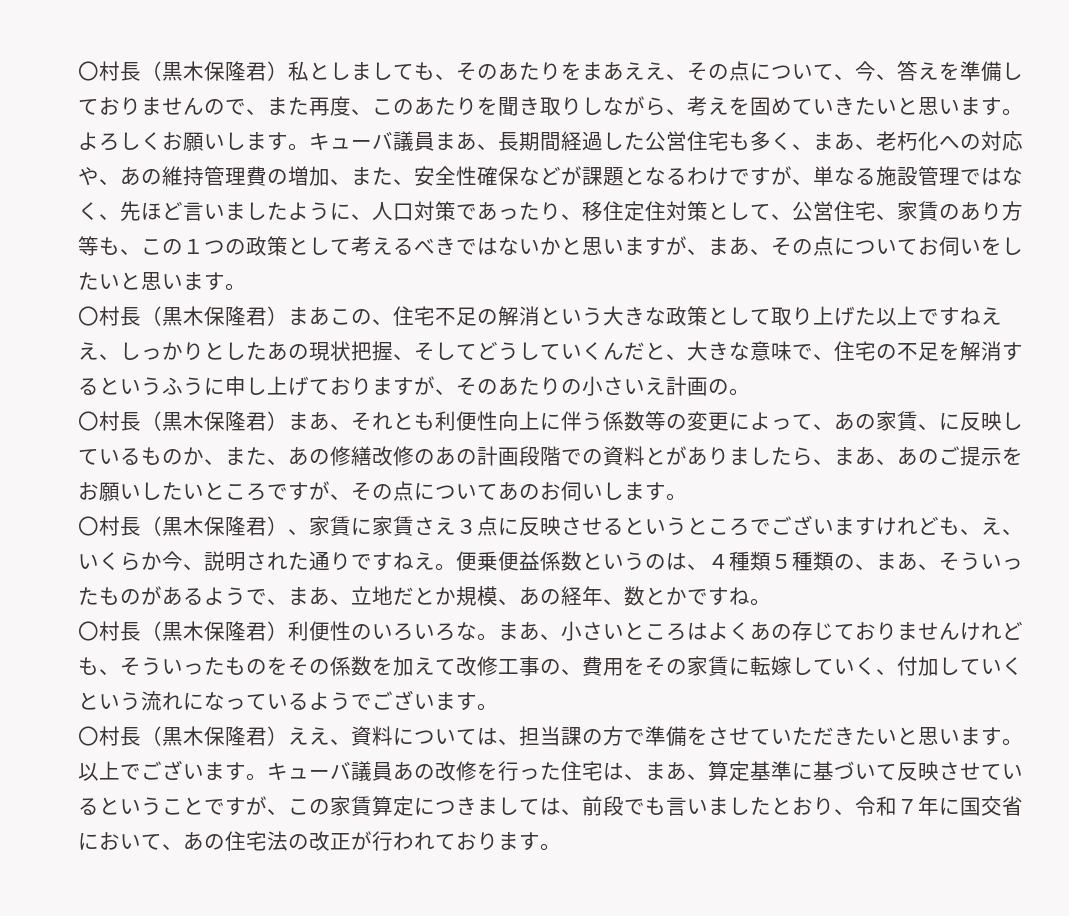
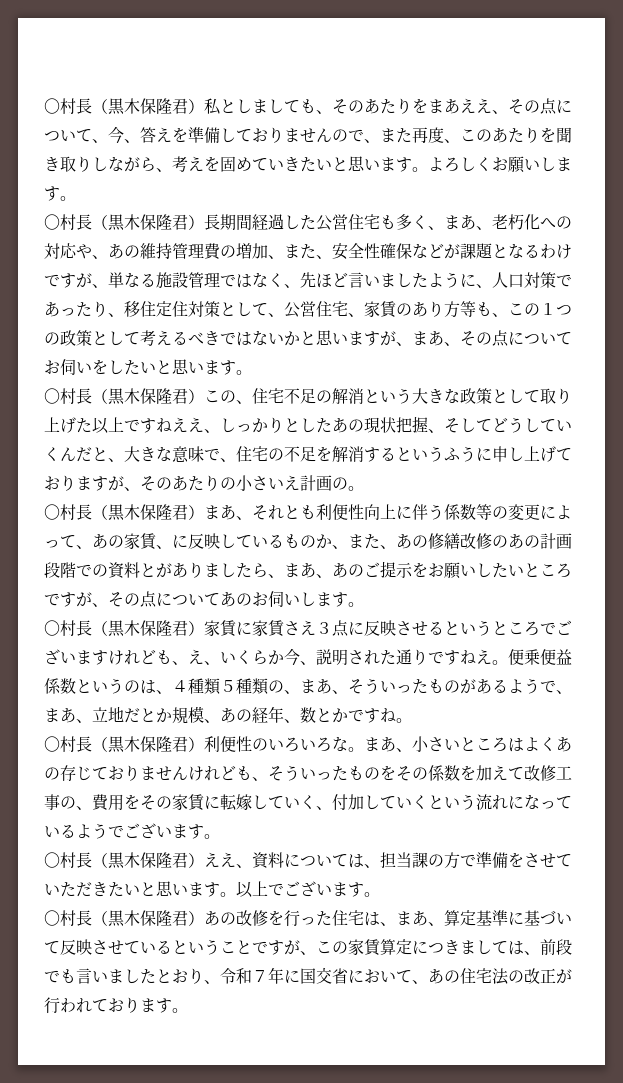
[309,131,498,151] キューバ議員まあ、 -> [44,214,204,231] // 〇村長（黒木保隆君）
[288,307,330,326] まあ -> (204, 396) none
[288,529,309,535] 、 -> (204, 628) none
[267,761,393,781] キューバ議員 -> [44,910,204,927] // 〇村長（黒木保隆君）

